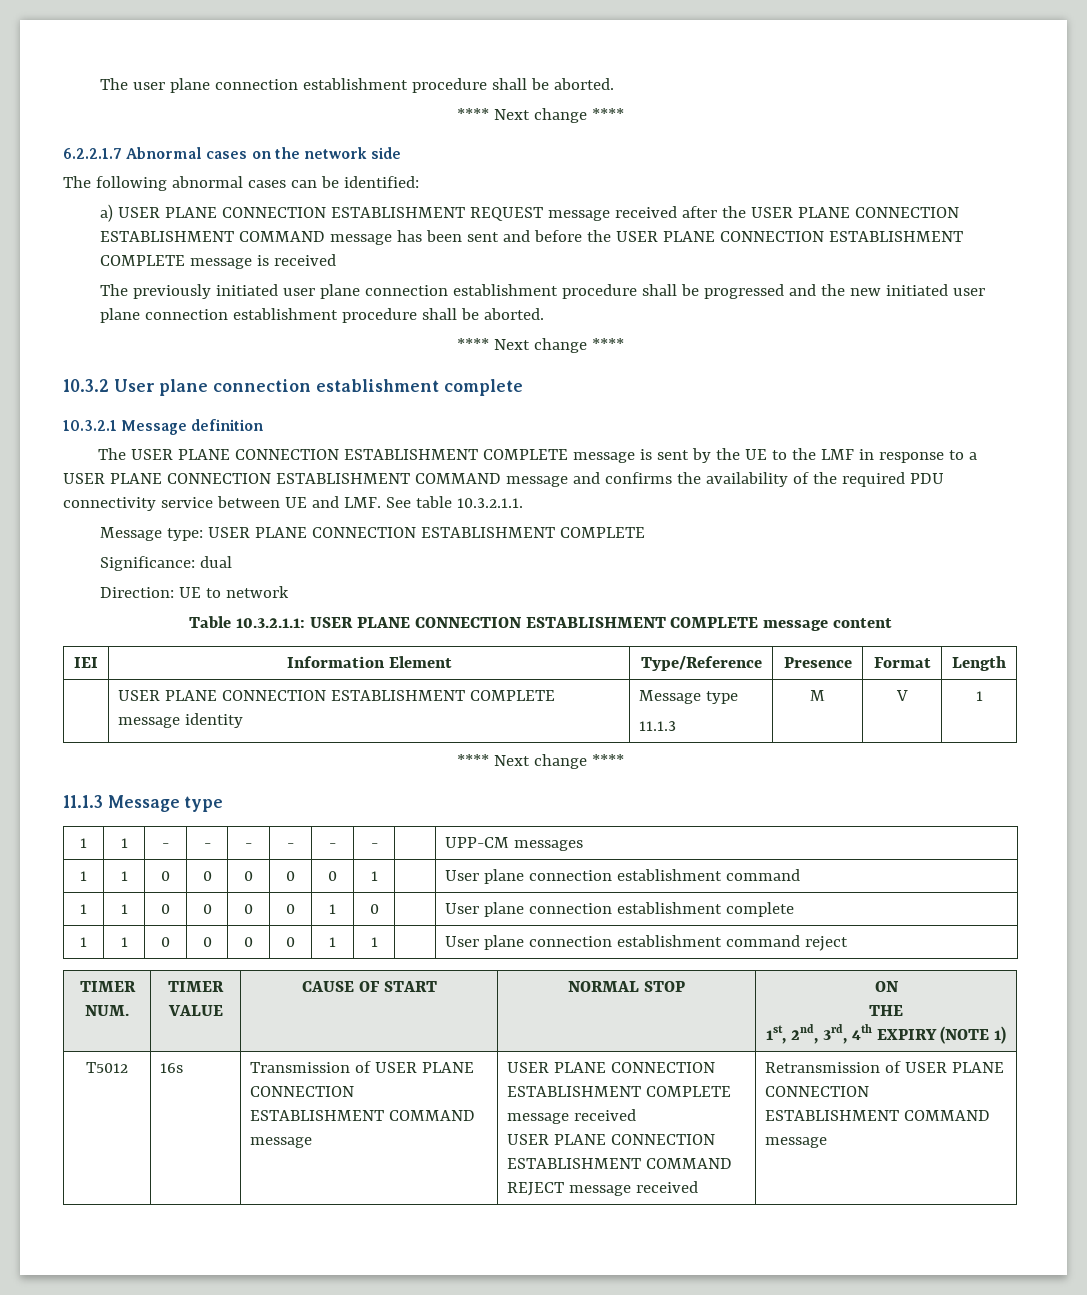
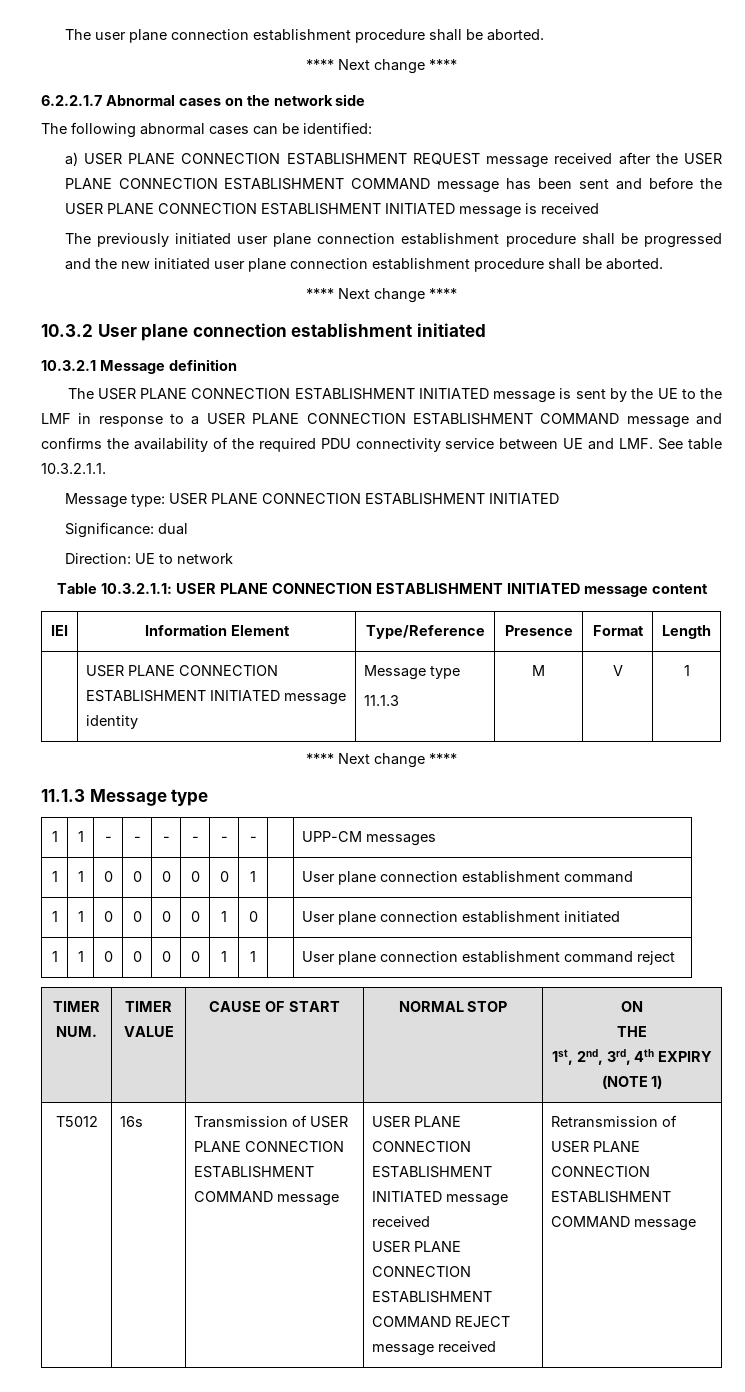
[99,255,185,266] COMPLETE -> [384,203,455,214] INITIATED
[443,379,523,396] complete -> [416,323,486,337] initiated
[483,449,569,460] COMPLETE -> [418,388,489,399] INITIATED
[559,527,645,538] COMPLETE -> [488,493,559,504] INITIATED
[670,617,759,628] COMPLETE -> [506,583,580,594] INITIATED
[470,690,556,701] COMPLETE -> [210,690,281,701] INITIATED
[726,902,795,917] complete -> [564,911,621,923] initiated
[646,1086,732,1097] COMPLETE -> [372,1191,443,1202] INITIATED

